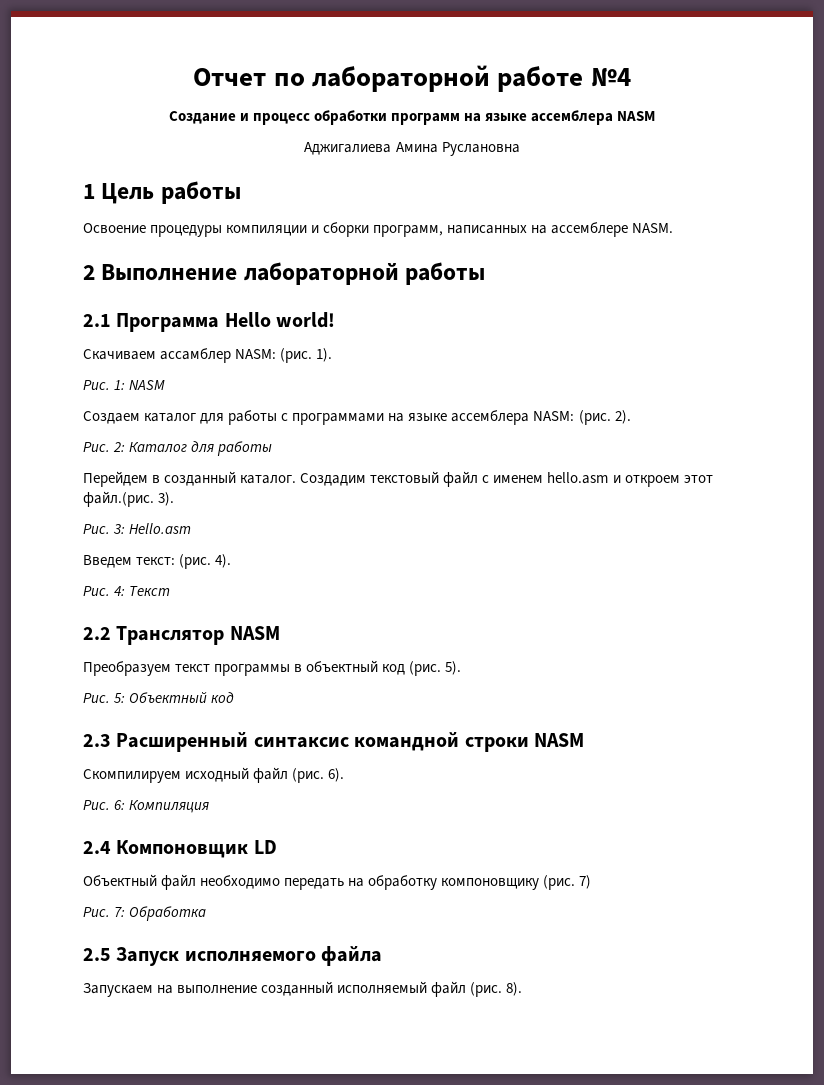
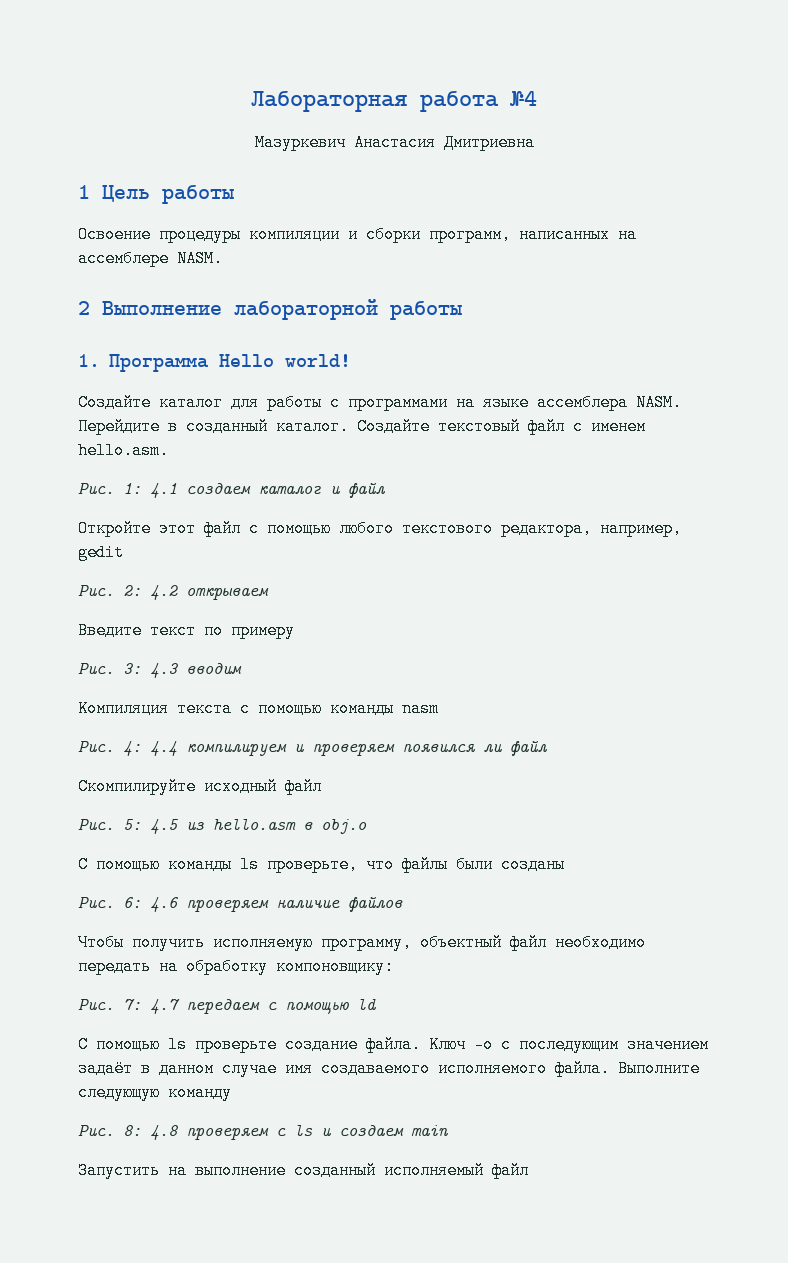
[193,65,631,92] [168,110,656,125] [304,142,520,156] Отчет по лабораторной работе №4 // Создание и процесс обработки программ на языке ассемблера NASM // Аджигалиева Амина Руслановна -> [251,91,537,112] [254,135,534,151] Лабораторная работа №4 // Мазуркевич Анастасия Дмитриевна
[83,314,111,327] 2.1 -> [78,354,100,367] 1.
[83,348,333,363] [83,380,166,390] [83,411,140,424] Скачиваем ассамблер NASM: (рис. 1). // Рис. 1: NASM // Создаем -> [78,395,150,411] Создайте
[533,410,631,425] [83,441,273,456] [83,471,148,487] NASM: (рис. 2). // Рис. 2: Каталог для работы // Перейдем -> [636,394,682,411] [78,419,159,435] NASM. Перейдите
[300,473,367,486] Создадим -> [357,419,429,435] Создайте
[547,472,713,487] [83,491,175,507] [83,523,192,534] [83,554,232,569] [83,586,171,596] [83,626,280,645] [83,660,462,676] [83,692,235,703] [83,732,584,752] [83,767,345,783] [83,800,210,813] [83,840,277,858] [83,874,157,886] hello.asm и откроем этот файл.(рис. 3). // Рис. 3: Hello.asm // Введем текст: (рис. 4). // Рис. 4: Текст // 2.2 Транслятор NASM // Преобразуем текст программы в объектный код (рис. 5). // Рис. 5: Объектный код // 2.3 Расширенный синтаксис командной строки NASM // Скомпилируем исходный файл (рис. 6). // Рис. 6: Компиляция // 2.4 Компоновщик LD // Объектный -> [78,442,169,459] [78,483,385,499] [78,520,682,537] [78,544,124,561] [78,585,269,601] [78,623,294,639] [78,663,242,679] [78,700,439,717] [78,741,547,757] [78,779,321,795] [78,818,367,835] [78,856,564,873] [78,897,403,913] [78,934,501,951] hello.asm. // Рис. 1: 4.1 создаем каталог и файл // Откройте этот файл с помощью любого текстового редактора, например, gedit // Рис. 2: 4.2 открываем // Введите текст по примеру // Рис. 3: 4.3 вводим // Компиляция текста с помощью команды nasm // Рис. 4: 4.4 компилируем и проверяем появился ли файл // Скомпилируйте исходный файл // Рис. 5: 4.5 из hello.asm в obj.o // С помощью команды ls проверьте, что файлы были созданы // Рис. 6: 4.6 проверяем наличие файлов // Чтобы получить исполняемую программу, объектный
[441,875,592,890] компоновщику (рис. 7) -> [276,958,394,975] компоновщику:
[129,906,207,921] [83,946,383,966] [83,983,153,997] Обработка // 2.5 Запуск исполняемого файла // Запускаем -> [150,998,376,1015] [78,1036,708,1053] [78,1060,699,1077] [78,1085,231,1101] [78,1124,448,1141] [78,1163,159,1179] 4.7 передаем с помощью ld // С помощью ls проверьте создание файла. Ключ -o с последующим значением задаёт в данном случае имя создаваемого исполняемого файла. Выполните следующую команду // Рис. 8: 4.8 проверяем с ls и создаем main // Запустить
[470,982,523,997] (рис. 8). -> (528, 1171) none

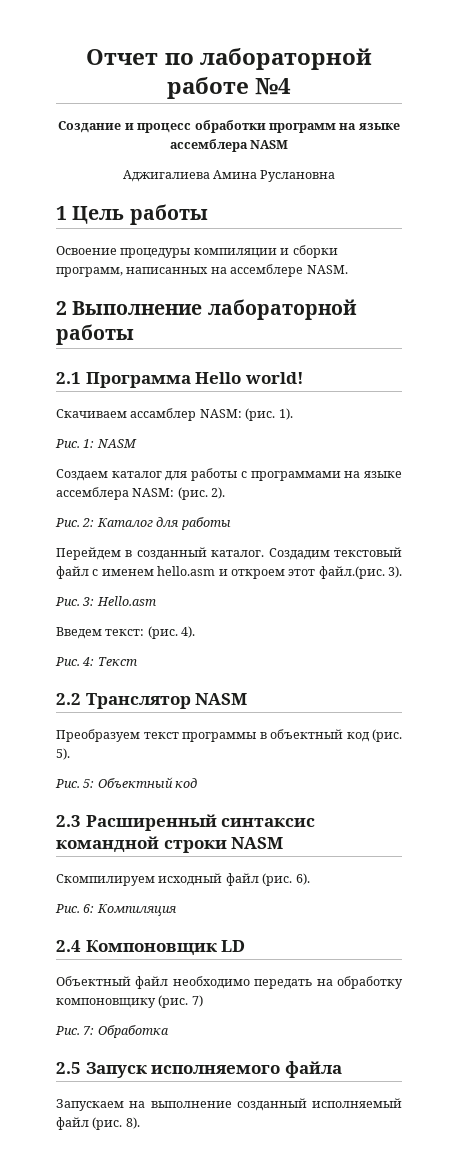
[251,91,537,112] [254,135,534,151] Лабораторная работа №4 // Мазуркевич Анастасия Дмитриевна -> [86,48,372,70] [166,77,292,99] [58,120,400,133] [169,139,289,152] [122,170,336,182] Отчет по лабораторной работе №4 // Создание и процесс обработки программ на языке ассемблера NASM // Аджигалиева Амина Руслановна
[78,354,100,367] 1. -> [56,372,81,384] 2.1
[78,395,150,411] Создайте -> [56,408,293,421] [55,439,137,448] [56,469,108,481] Скачиваем ассамблер NASM: (рис. 1). // Рис. 1: NASM // Создаем
[636,394,682,411] [78,419,159,435] NASM. Перейдите -> [132,487,226,500] [55,517,231,530] [56,547,121,560] NASM: (рис. 2). // Рис. 2: Каталог для работы // Перейдем
[357,419,429,435] Создайте -> [268,548,330,560] Создадим
[78,442,169,459] [78,483,385,499] [78,520,682,537] [78,544,124,561] [78,585,269,601] [78,623,294,639] [78,663,242,679] [78,700,439,717] [78,741,547,757] [78,779,321,795] [78,818,367,835] [78,856,564,873] [78,897,403,913] [78,934,501,951] hello.asm. // Рис. 1: 4.1 создаем каталог и файл // Откройте этот файл с помощью любого текстового редактора, например, gedit // Рис. 2: 4.2 открываем // Введите текст по примеру // Рис. 3: 4.3 вводим // Компиляция текста с помощью команды nasm // Рис. 4: 4.4 компилируем и проверяем появился ли файл // Скомпилируйте исходный файл // Рис. 5: 4.5 из hello.asm в obj.o // С помощью команды ls проверьте, что файлы были созданы // Рис. 6: 4.6 проверяем наличие файлов // Чтобы получить исполняемую программу, объектный -> [157,566,402,579] [55,596,156,606] [56,626,196,639] [55,657,137,666] [56,693,248,709] [56,729,402,742] [56,748,70,760] [55,777,198,788] [56,814,316,831] [56,836,284,853] [56,873,310,886] [55,904,177,916] [56,940,246,955] [56,976,131,986] hello.asm и откроем этот файл.(рис. 3). // Рис. 3: Hello.asm // Введем текст: (рис. 4). // Рис. 4: Текст // 2.2 Транслятор NASM // Преобразуем текст программы в объектный код (рис. 5). // Рис. 5: Объектный код // 2.3 Расширенный синтаксис командной строки NASM // Скомпилируем исходный файл (рис. 6). // Рис. 6: Компиляция // 2.4 Компоновщик LD // Объектный
[276,958,394,975] компоновщику: -> [56,995,203,1008] компоновщику (рис. 7)
[150,998,376,1015] [78,1036,708,1053] [78,1060,699,1077] [78,1085,231,1101] [78,1124,448,1141] [78,1163,159,1179] 4.7 передаем с помощью ld // С помощью ls проверьте создание файла. Ключ -o с последующим значением задаёт в данном случае имя создаваемого исполняемого файла. Выполните следующую команду // Рис. 8: 4.8 проверяем с ls и создаем main // Запустить -> [97,1025,169,1038] [56,1061,342,1078] [56,1099,124,1111] Обработка // 2.5 Запуск исполняемого файла // Запускаем
(528, 1171) none -> [92,1117,140,1130] (рис. 8).

